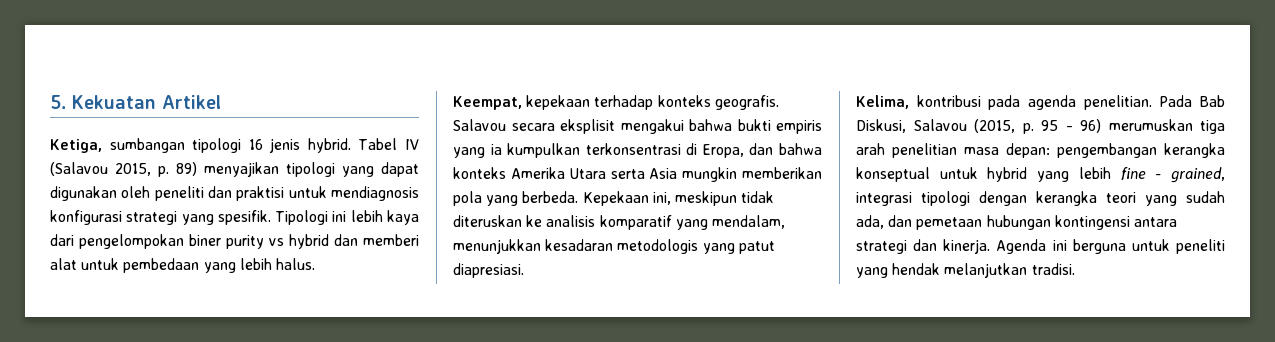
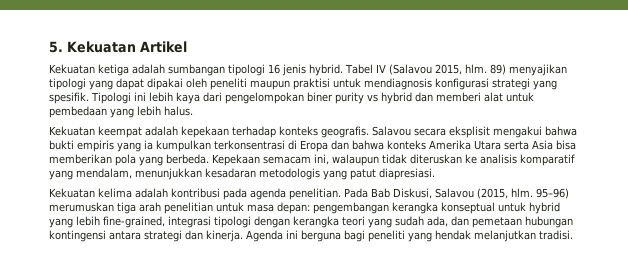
[50,139,102,153] Ketiga, -> [49,64,165,76] Kekuatan ketiga adalah
[158,166,169,177] p. -> [464,64,487,73] hlm.
[50,186,117,201] digunakan -> [147,78,183,90] dipakai
[208,186,232,198] dan -> [250,80,290,90] maupun
[453,96,522,110] Keempat, -> [49,126,178,138] Kekuatan keempat adalah
[702,144,744,158] Eropa, -> [300,140,328,152] Eropa
[682,167,738,182] mungkin -> [556,140,576,150] bisa
[652,191,737,206] ini, meskipun -> [263,154,379,166] semacam ini, walaupun
[856,95,909,109] Kelima, -> [49,188,168,198] Kekuatan kelima adalah
[1022,119,1101,134] p. 95 - 96) -> [511,188,569,199] hlm. 95–96)
(957, 150) none -> [216,202,244,212] untuk
[1120,167,1225,183] fine - grained, -> [103,216,165,228] fine-grained,
[1131,239,1170,251] untuk -> [344,230,365,242] bagi

